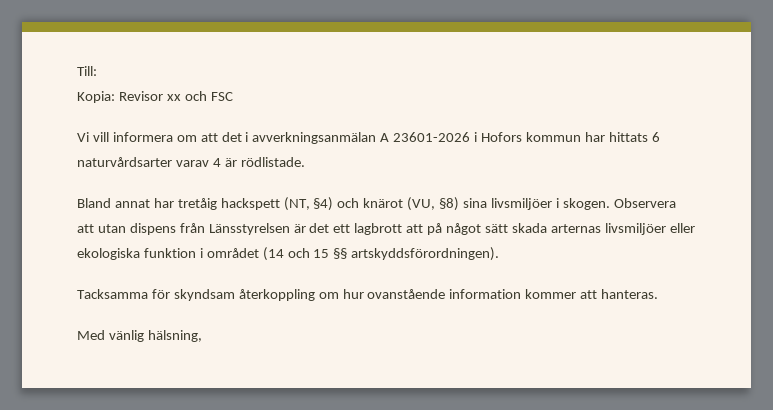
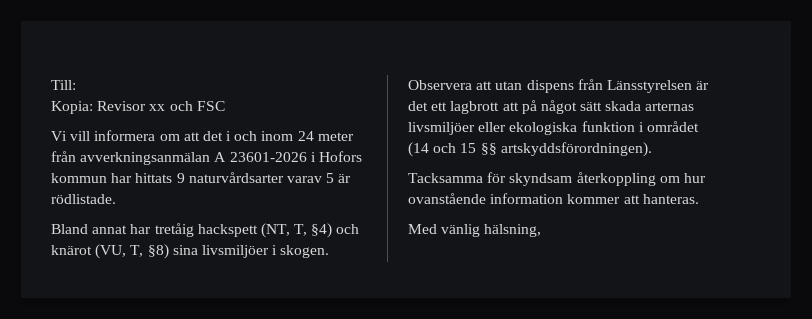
(249, 137) none -> [234,131,354,141] [51,151,76,162] och inom 24 meter från
[651,132,660,142] 6 -> [176,173,185,183] 9
[212,158,221,167] 4 -> [326,173,335,183] 5
(310, 204) none -> [294,224,308,236] T,
(436, 204) none -> [130,245,144,257] T,

